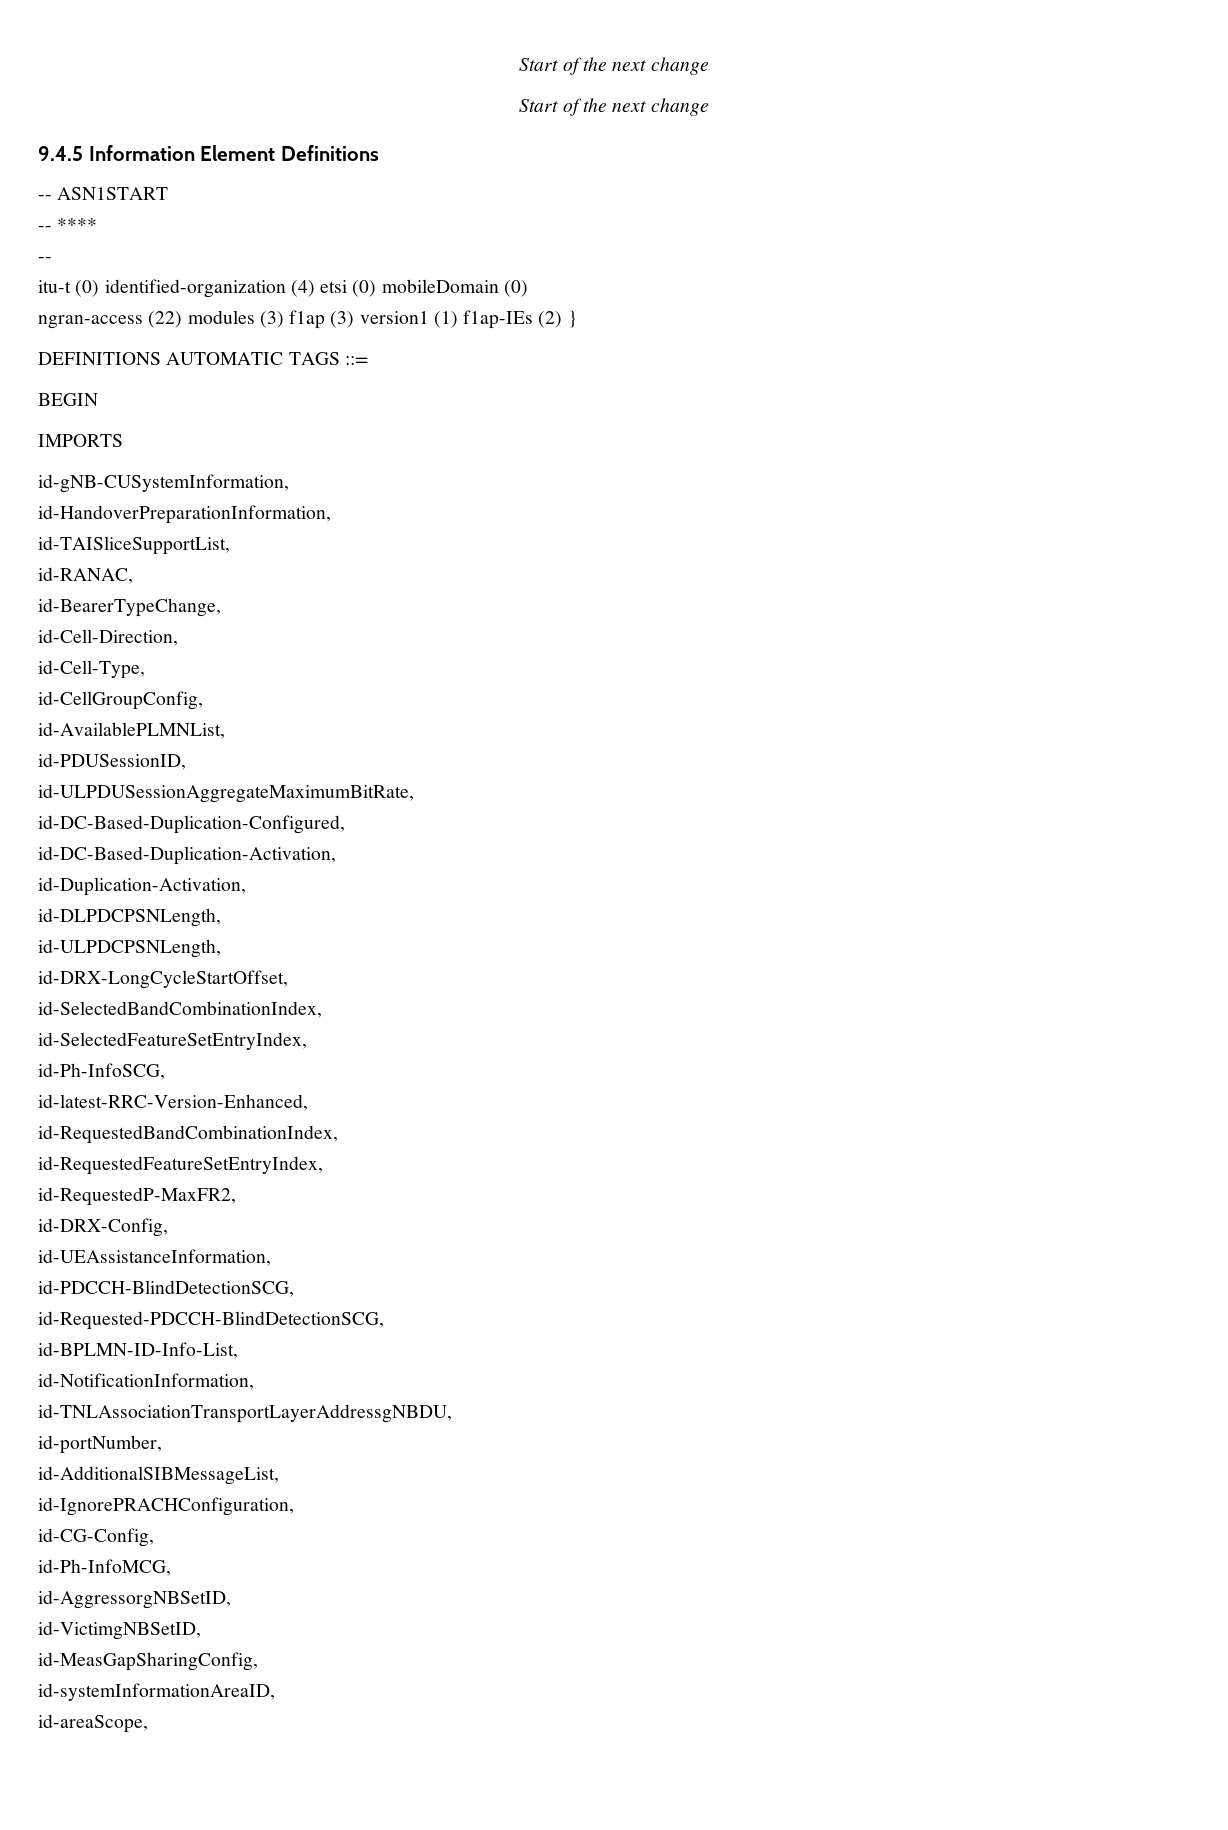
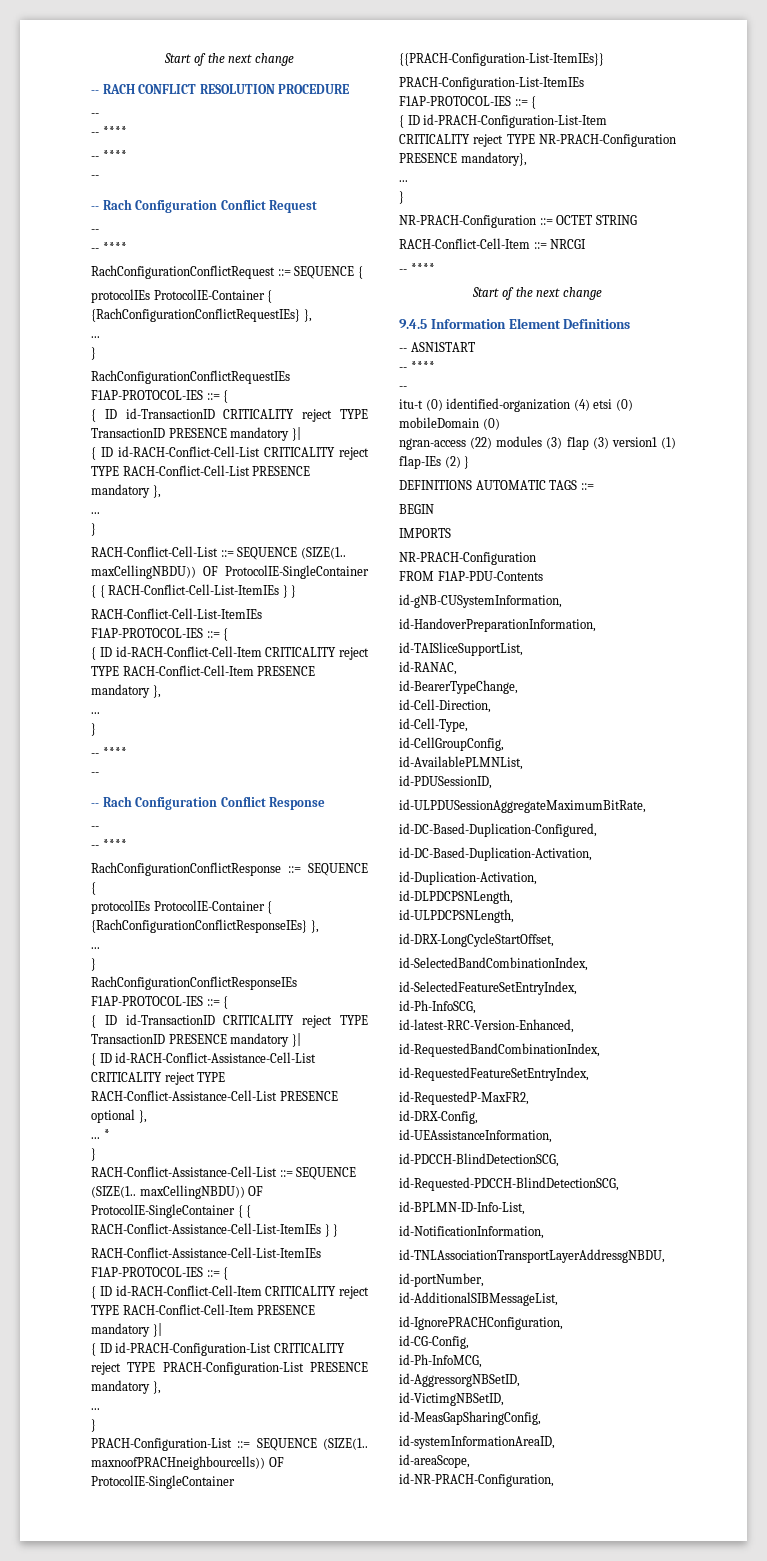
[519,57,709,75] Start of the next change -> [164,53,294,66] [91,84,350,94] [91,113,99,117] [91,126,127,136] [91,150,127,160] [91,175,99,179] [91,199,318,213] [91,229,99,233] [91,242,127,252] [91,265,363,279] [91,289,273,303] [91,308,312,322] [91,336,100,338] [91,347,96,360] [91,370,290,384] [91,390,229,403] [91,408,368,422] [91,427,301,441] [91,446,369,460] [91,465,311,476] [91,484,161,498] [91,512,100,514] [91,523,96,536] [91,546,346,560] [91,565,369,579] [91,584,297,598] [91,608,262,619] [91,628,229,641] [91,646,369,660] [91,665,316,676] [91,684,161,698] [91,712,100,714] [91,723,96,736] [91,747,127,757] [91,772,99,776] [91,796,326,810] [91,826,99,830] [91,839,127,849] [91,862,368,876] [91,882,96,895] [91,900,273,914] [91,919,319,933] [91,947,100,949] [91,958,96,971] [91,976,297,990] [91,996,229,1009] [91,1014,368,1028] [91,1033,301,1047] [91,1052,317,1066] [91,1072,226,1085] [91,1090,338,1101] [91,1109,147,1123] [91,1129,110,1139] [91,1148,96,1161] [91,1166,357,1180] [91,1185,264,1199] [91,1204,252,1218] [91,1223,339,1237] [91,1247,321,1258] [91,1267,229,1280] [91,1285,369,1299] [91,1304,316,1315] [91,1323,162,1337] [91,1342,345,1356] [91,1362,368,1375] [91,1380,161,1394] [91,1408,100,1410] [91,1419,96,1432] [91,1438,368,1451] [91,1456,284,1470] [91,1475,235,1489] [399,53,604,66] [399,77,584,90] [399,96,537,109] [399,114,608,128] [399,134,676,147] [399,152,527,166] [399,180,408,182] [399,191,404,204] [399,215,637,228] [399,238,587,249] [399,263,435,273] Start of the next change // -- RACH CONFLICT RESOLUTION PROCEDURE // -- // -- **** // -- **** // -- // -- Rach Configuration Conflict Request // -- // -- **** // RachConfigurationConflictRequest ::= SEQUENCE { // protocolIEs ProtocolIE-Container { {RachConfigurationConflictRequestIEs} }, // ... // } // RachConfigurationConflictRequestIEs F1AP-PROTOCOL-IES ::= { // { ID id-TransactionID CRITICALITY reject TYPE TransactionID PRESENCE mandatory }| // { ID id-RACH-Conflict-Cell-List CRITICALITY reject TYPE RACH-Conflict-Cell-List PRESENCE mandatory }, // ... // } // RACH-Conflict-Cell-List ::= SEQUENCE (SIZE(1.. maxCellingNBDU)) OF ProtocolIE-SingleContainer { { RACH-Conflict-Cell-List-ItemIEs } } // RACH-Conflict-Cell-List-ItemIEs F1AP-PROTOCOL-IES ::= { // { ID id-RACH-Conflict-Cell-Item CRITICALITY reject TYPE RACH-Conflict-Cell-Item PRESENCE mandatory }, // ... // } // -- **** // -- // -- Rach Configuration Conflict Response // -- // -- **** // RachConfigurationConflictResponse ::= SEQUENCE { // protocolIEs ProtocolIE-Container { {RachConfigurationConflictResponseIEs} }, // ... // } // RachConfigurationConflictResponseIEs F1AP-PROTOCOL-IES ::= { // { ID id-TransactionID CRITICALITY reject TYPE TransactionID PRESENCE mandatory }| // { ID id-RACH-Conflict-Assistance-Cell-List CRITICALITY reject TYPE RACH-Conflict-Assistance-Cell-List PRESENCE optional }, // ... * // } // RACH-Conflict-Assistance-Cell-List ::= SEQUENCE (SIZE(1.. maxCellingNBDU)) OF ProtocolIE-SingleContainer { { RACH-Conflict-Assistance-Cell-List-ItemIEs } } // RACH-Conflict-Assistance-Cell-List-ItemIEs F1AP-PROTOCOL-IES ::= { // { ID id-RACH-Conflict-Cell-Item CRITICALITY reject TYPE RACH-Conflict-Cell-Item PRESENCE mandatory }| // { ID id-PRACH-Configuration-List CRITICALITY reject TYPE PRACH-Configuration-List PRESENCE mandatory }, // ... // } // PRACH-Configuration-List ::= SEQUENCE (SIZE(1.. maxnoofPRACHneighbourcells)) OF ProtocolIE-SingleContainer {{PRACH-Configuration-List-ItemIEs}} // PRACH-Configuration-List-ItemIEs F1AP-PROTOCOL-IES ::= { // { ID id-PRACH-Configuration-List-Item CRITICALITY reject TYPE NR-PRACH-Configuration PRESENCE mandatory}, // ... // } // NR-PRACH-Configuration ::= OCTET STRING // RACH-Conflict-Cell-Item ::= NRCGI // -- ****
(123, 440) none -> [399,552,536,565] [399,571,543,581] // NR-PRACH-Configuration // FROM F1AP-PDU-Contents
(148, 1723) none -> [399,1473,554,1487] // id-NR-PRACH-Configuration,

